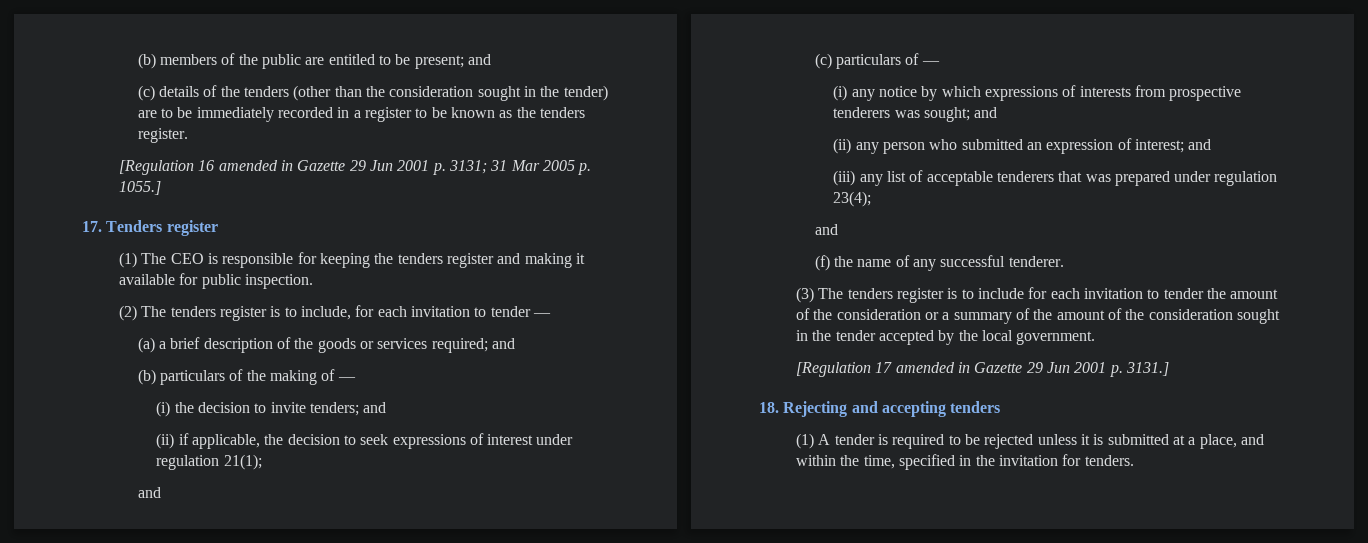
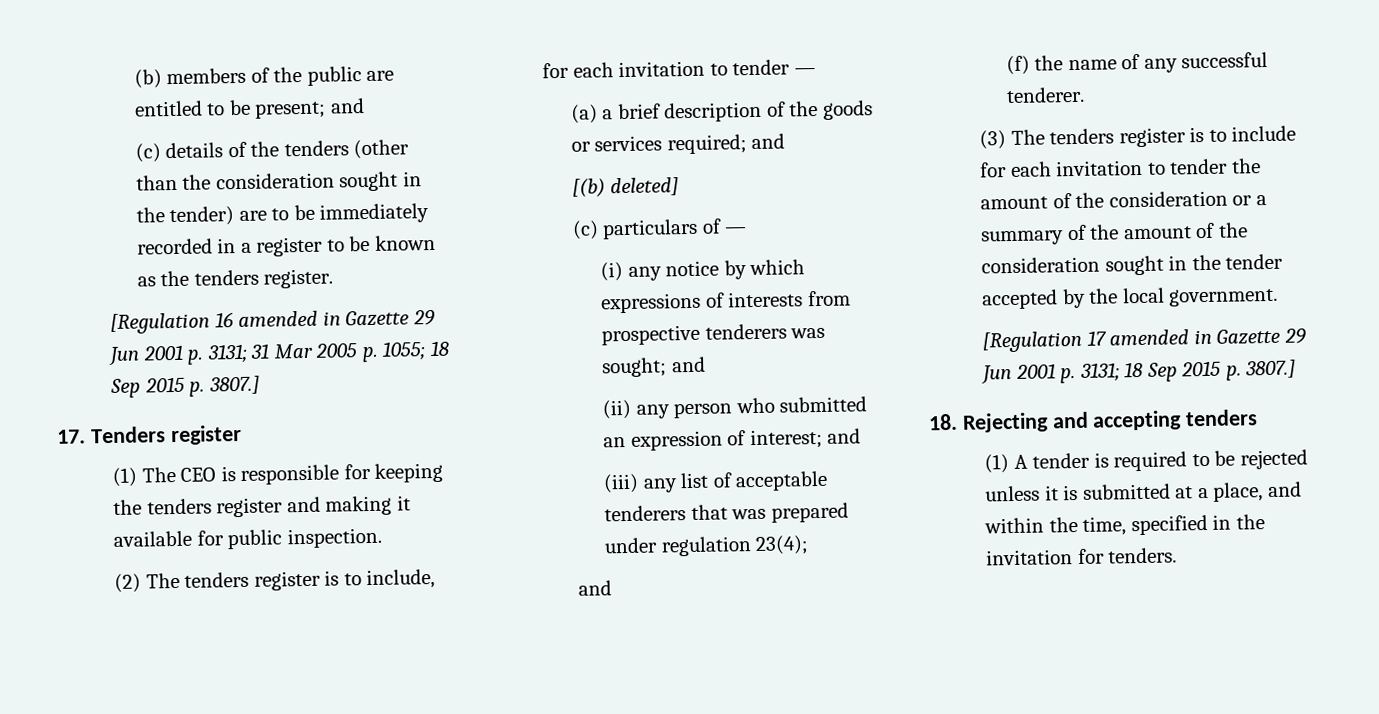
[119,181,162,195] 1055.] -> [382,340,449,361] [110,375,260,398] 1055; 18 Sep 2015 p. 3807.]
[137,369,356,385] [156,401,387,417] [156,433,574,449] [156,454,262,470] [137,487,161,498] (b) particulars of the making of — // (i) the decision to invite tenders; and // (ii) if applicable, the decision to seek expressions of interest under regulation 21(1); // and -> [571,177,680,198] [(b) deleted]
[1126,362,1170,376] 3131.] -> [1079,359,1297,382] 3131; 18 Sep 2015 p. 3807.]

